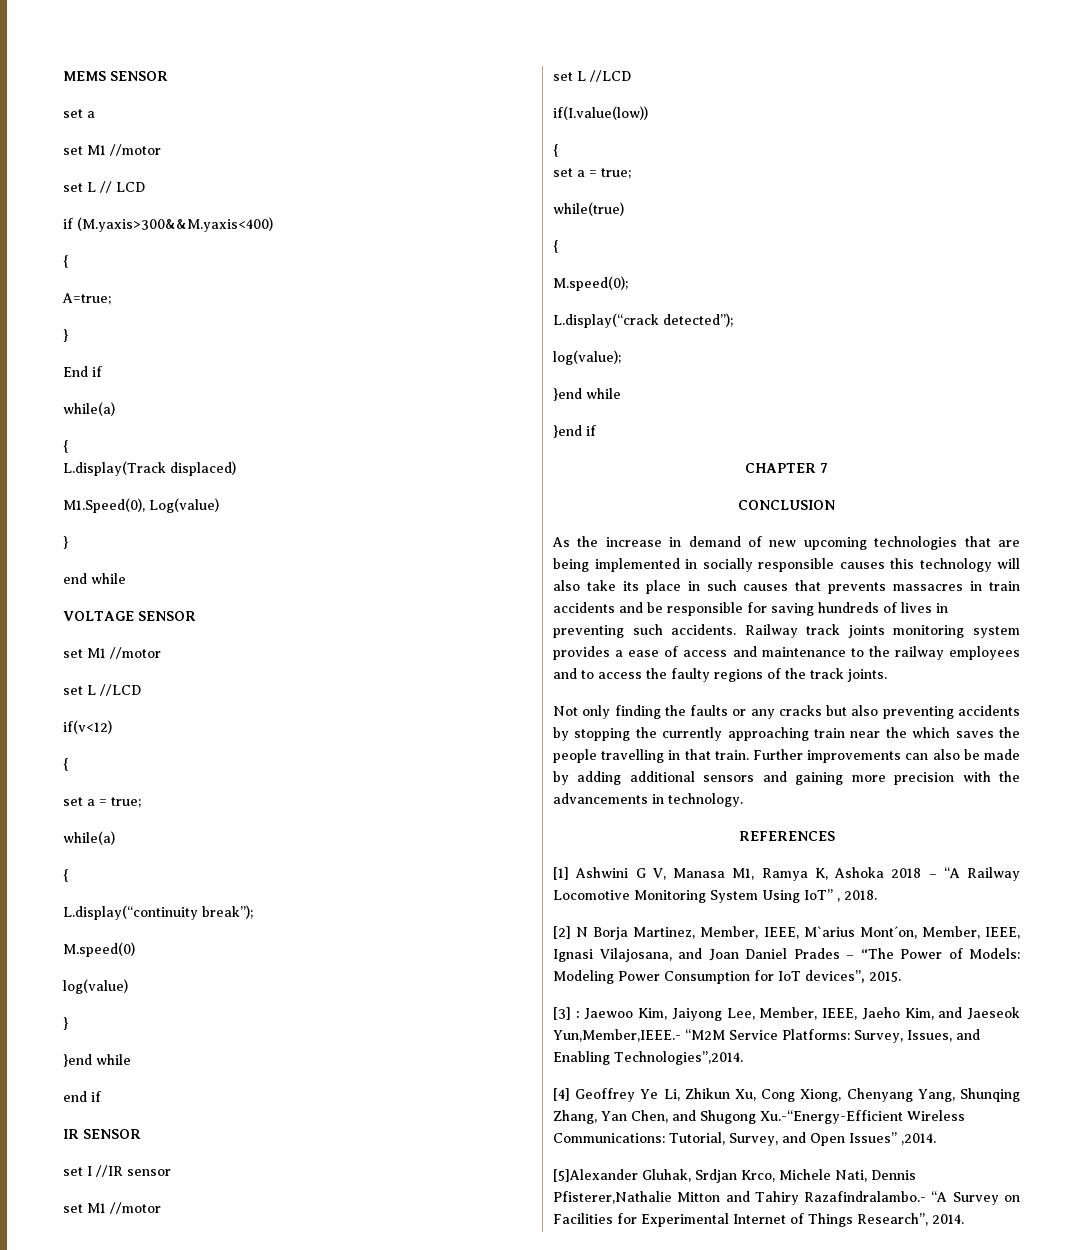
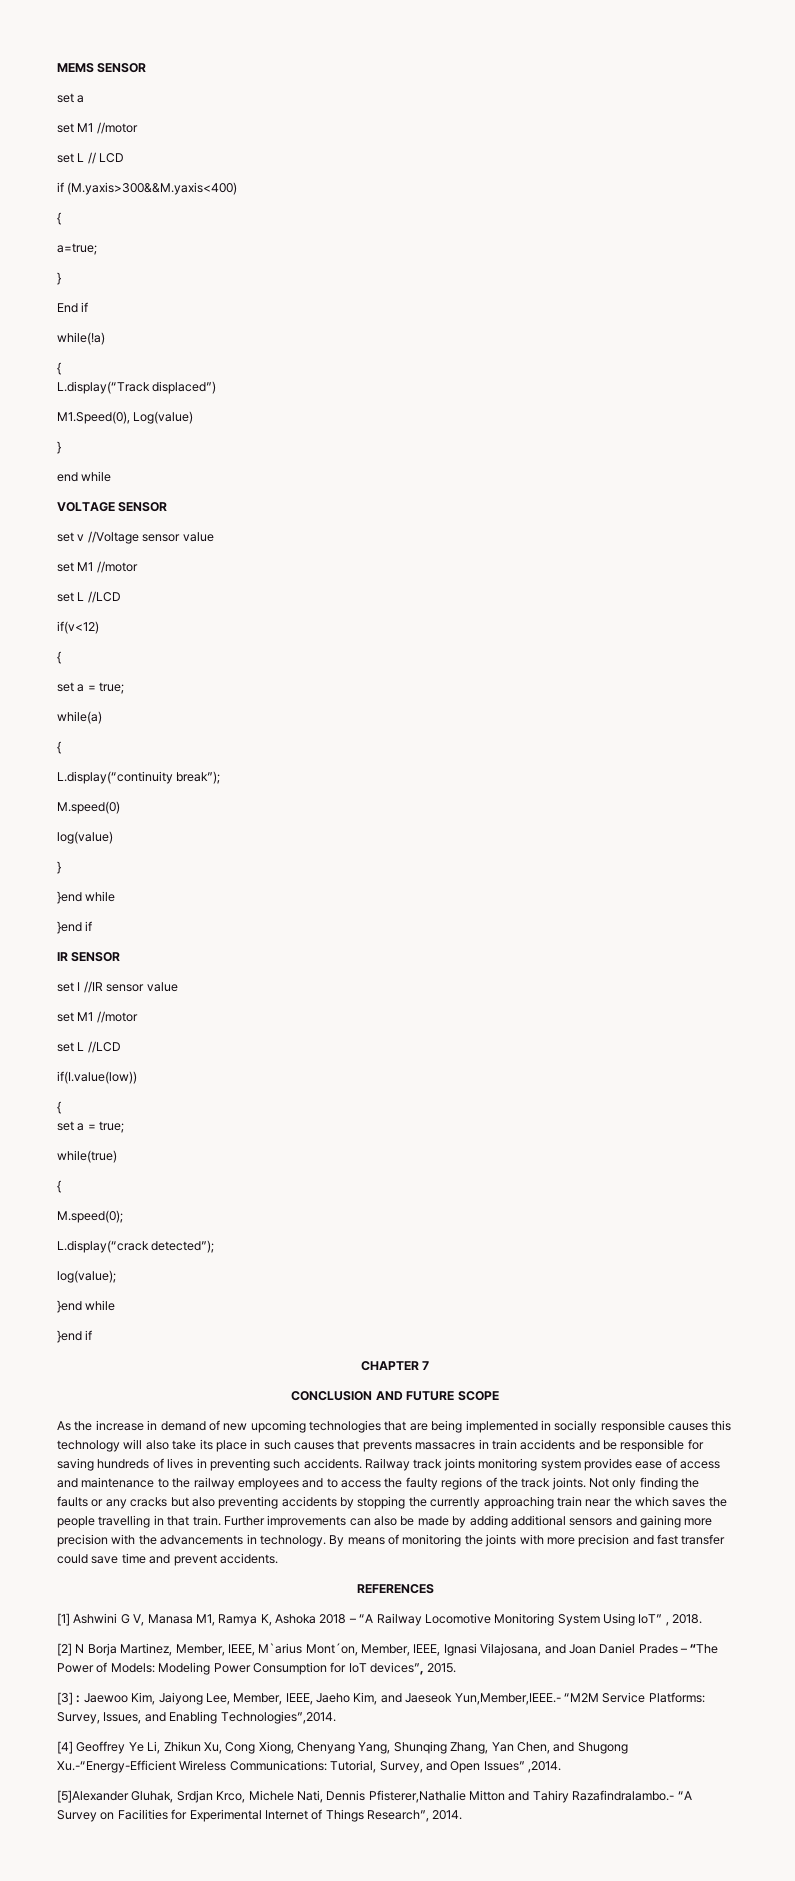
[62,293,111,305] A=true; -> [57,243,97,255] a=true;
[63,402,115,416] [63,440,69,453] [63,461,236,476] while(a) // { // L.display(Track displaced) -> [57,332,105,345] [57,362,61,375] [57,381,217,394] while(!a) // { // L.display(“Track displaced”)
(196, 616) none -> [57,531,214,544] // set v //Voltage sensor value
[63,1091,87,1102] end -> [57,921,82,934] }end
(171, 1172) none -> [146,982,178,992] value
(835, 505) none -> [375,1391,499,1401] AND FUTURE SCOPE
[615,650,624,657] a -> (632, 1464) none
(887, 675) // -> (586, 1483) none
(743, 800) none -> [329,1534,726,1547] [57,1553,278,1566] By means of monitoring the joints with more precision and fast transfer could save time and prevent accidents.

